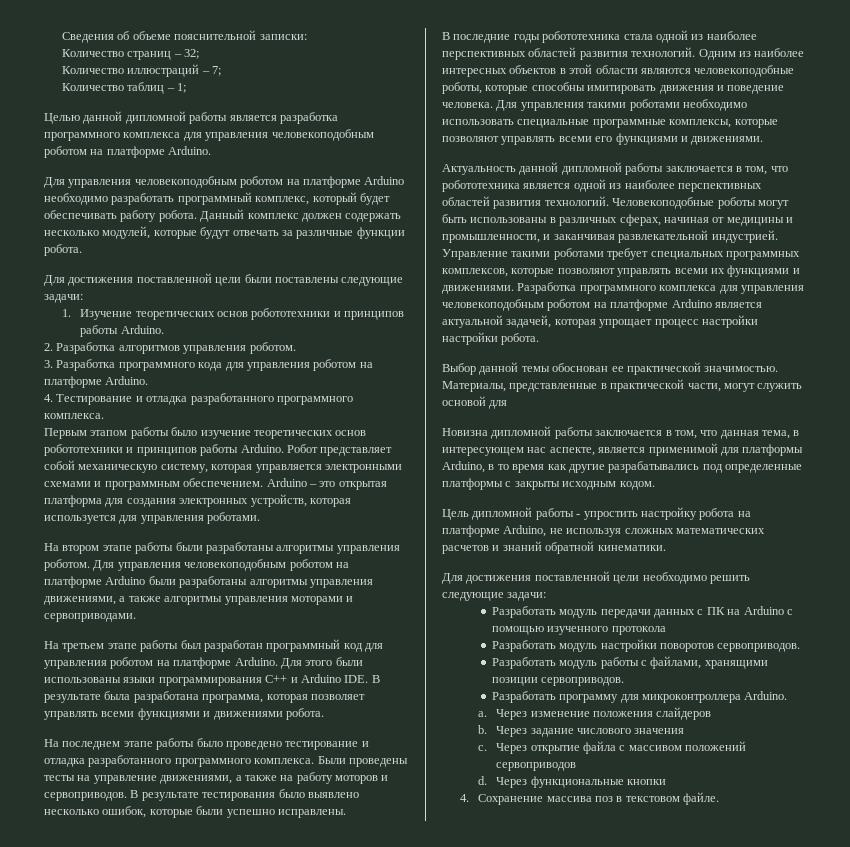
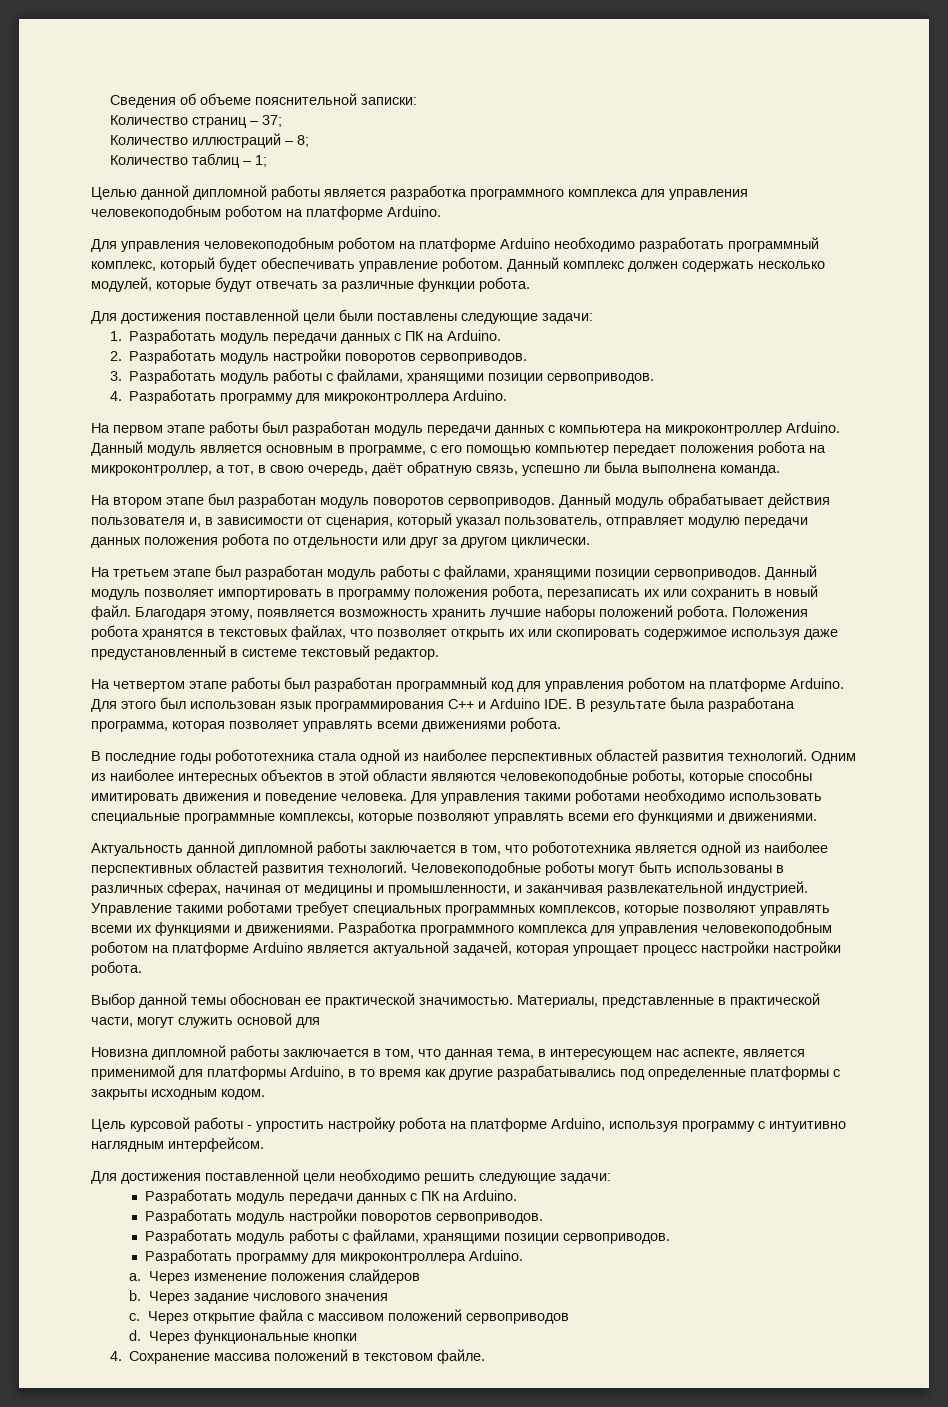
[184,49,200,59] 32; -> [262,115,283,127] 37;
[212,66,222,76] 7; -> [297,135,310,147] 8;
[120,210,197,222] работу робота. -> [359,257,503,272] управление роботом.
[80,308,405,320] [80,325,164,337] [44,342,296,354] [44,359,373,371] [44,376,149,388] [44,393,353,405] [44,413,104,419] [44,427,367,439] [44,444,393,456] [44,460,402,473] [44,478,387,490] [44,494,351,507] [44,512,261,524] [44,542,400,554] [44,559,349,571] [44,576,373,588] [44,596,354,605] [44,613,136,622] [44,641,105,652] Изучение теоретических основ робототехники и принципов работы Arduino. // 2. Разработка алгоритмов управления роботом. // 3. Разработка программного кода для управления роботом на платформе Arduino. // 4. Тестирование и отладка разработанного программного комплекса. // Первым этапом работы было изучение теоретических основ робототехники и принципов работы Arduino. Робот представляет собой механическую систему, которая управляется электронными схемами и программным обеспечением. Arduino – это открытая платформа для создания электронных устройств, которая используется для управления роботами. // На втором этапе работы были разработаны алгоритмы управления роботом. Для управления человекоподобным роботом на платформе Arduino были разработаны алгоритмы управления движениями, а также алгоритмы управления моторами и сервоприводами. // На третьем -> [129,329,502,344] [110,349,528,364] [110,369,655,384] [110,389,508,404] [91,421,840,436] [91,441,826,456] [91,461,780,476] [91,493,830,508] [91,513,808,528] [91,533,590,548] [91,565,817,580] [91,585,818,600] [91,605,808,620] [91,625,838,640] [91,645,439,660] [91,679,185,692] Разработать модуль передачи данных с ПК на Arduino. // 2. Разработать модуль настройки поворотов сервоприводов. // 3. Разработать модуль работы с файлами, хранящими позиции сервоприводов. // 4. Разработать программу для микроконтроллера Arduino. // На первом этапе работы был разработан модуль передачи данных с компьютера на микроконтроллер Arduino. Данный модуль является основным в программе, с его помощью компьютер передает положения робота на микроконтроллер, а тот, в свою очередь, даёт обратную связь, успешно ли была выполнена команда. // На втором этапе был разработан модуль поворотов сервоприводов. Данный модуль обрабатывает действия пользователя и, в зависимости от сценария, который указал пользователь, отправляет модулю передачи данных положения робота по отдельности или друг за другом циклически. // На третьем этапе был разработан модуль работы с файлами, хранящими позиции сервоприводов. Данный модуль позволяет импортировать в программу положения робота, перезаписать их или сохранить в новый файл. Благодаря этому, появляется возможность хранить лучшие наборы положений робота. Положения робота хранятся в текстовых файлах, что позволяет открыть их или скопировать содержимое используя даже предустановленный в системе текстовый редактор. // На четвертом
[335,657,363,666] [44,677,156,683] были использованы языки -> [160,697,312,709] был использован язык
[137,708,211,720] функциями и -> (418, 725) none
[44,738,369,750] [44,755,408,767] [44,772,389,784] [44,789,359,801] [44,806,346,818] // На последнем этапе работы было проведено тестирование и отладка разработанного программного комплекса. Были проведены тесты на управление движениями, а также на работу моторов и сервоприводов. В результате тестирования было выявлено несколько ошибок, которые были успешно исправлены. -> (561, 724) none
[472,507,533,520] дипломной -> [130,1117,190,1132] курсовой
[549,528,765,537] [442,541,666,554] не используя сложных математических расчетов и знаний обратной кинематики. -> [609,1121,846,1132] [91,1137,264,1152] используя программу с интуитивно наглядным интерфейсом.
[743,606,793,615] [491,626,666,635] Arduino с помощью изученного протокола -> [463,1190,518,1201] Arduino.
[594,796,613,802] поз -> [274,1349,349,1361] положений

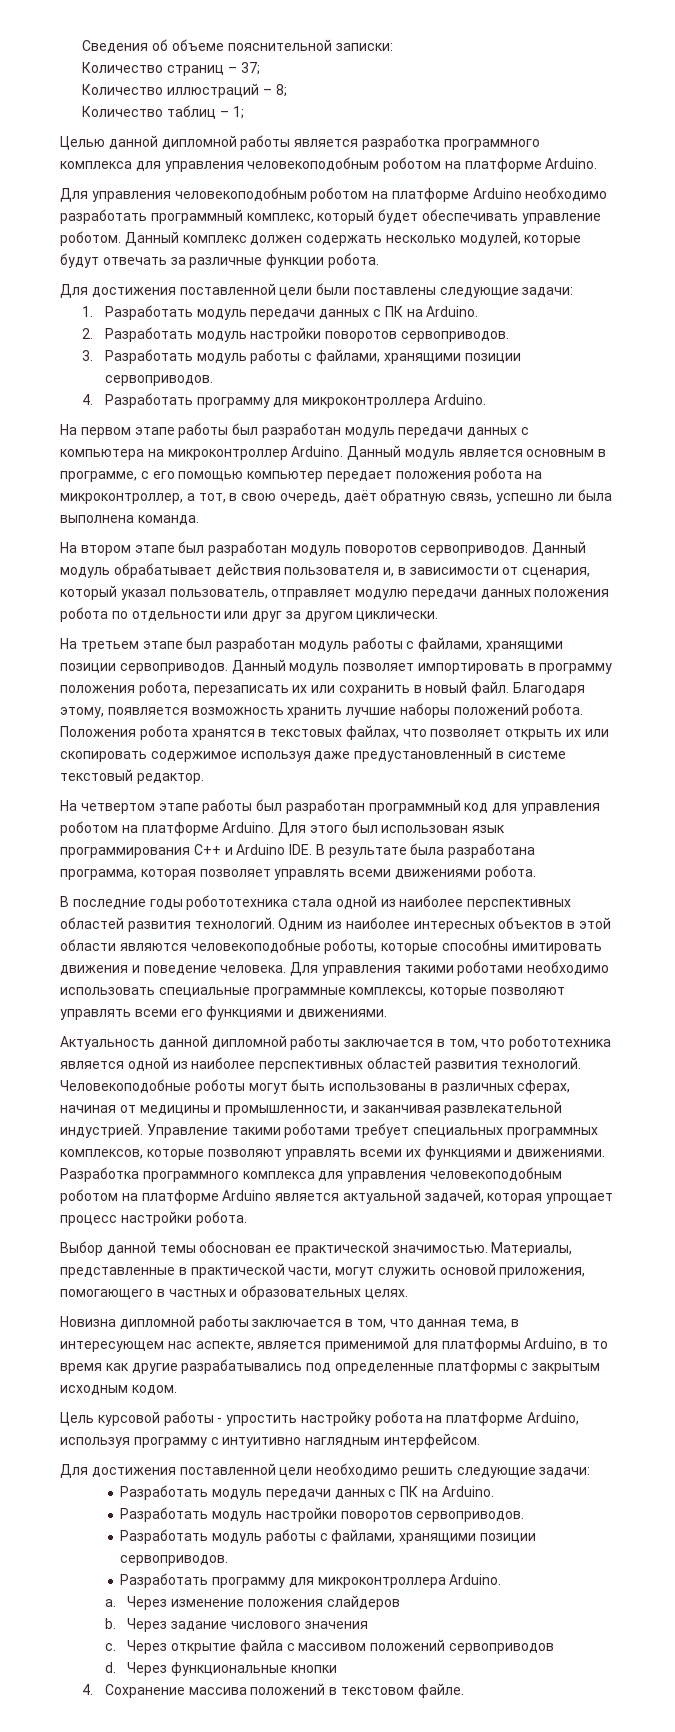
[773,941,841,956] настройки -> (192, 1218) none
[296,1017,320,1028] для -> [499,1267,586,1278] [60,1285,408,1300] приложения, помогающего в частных и образовательных целях.
[91,1089,147,1100] закрыты -> [532,1363,601,1374] закрытым

